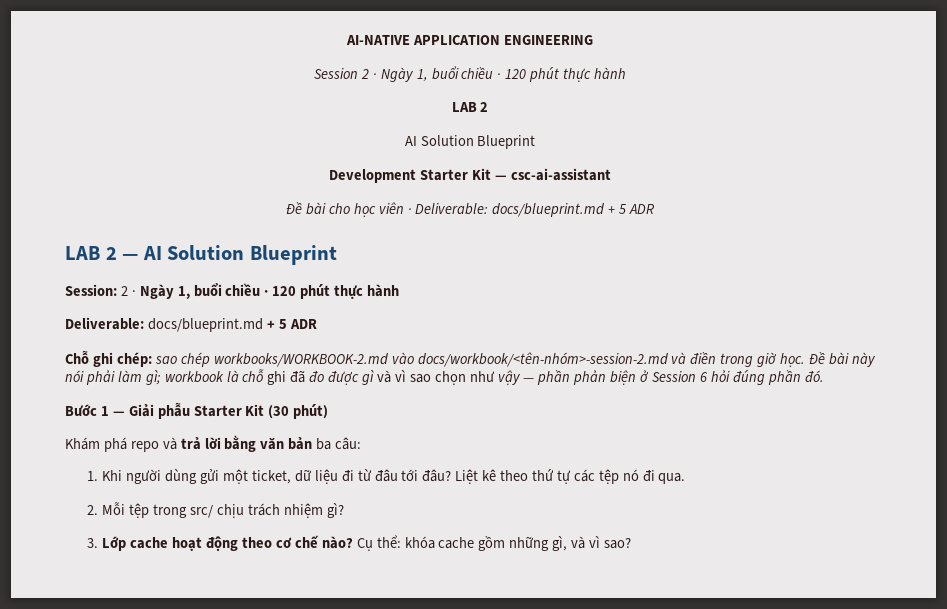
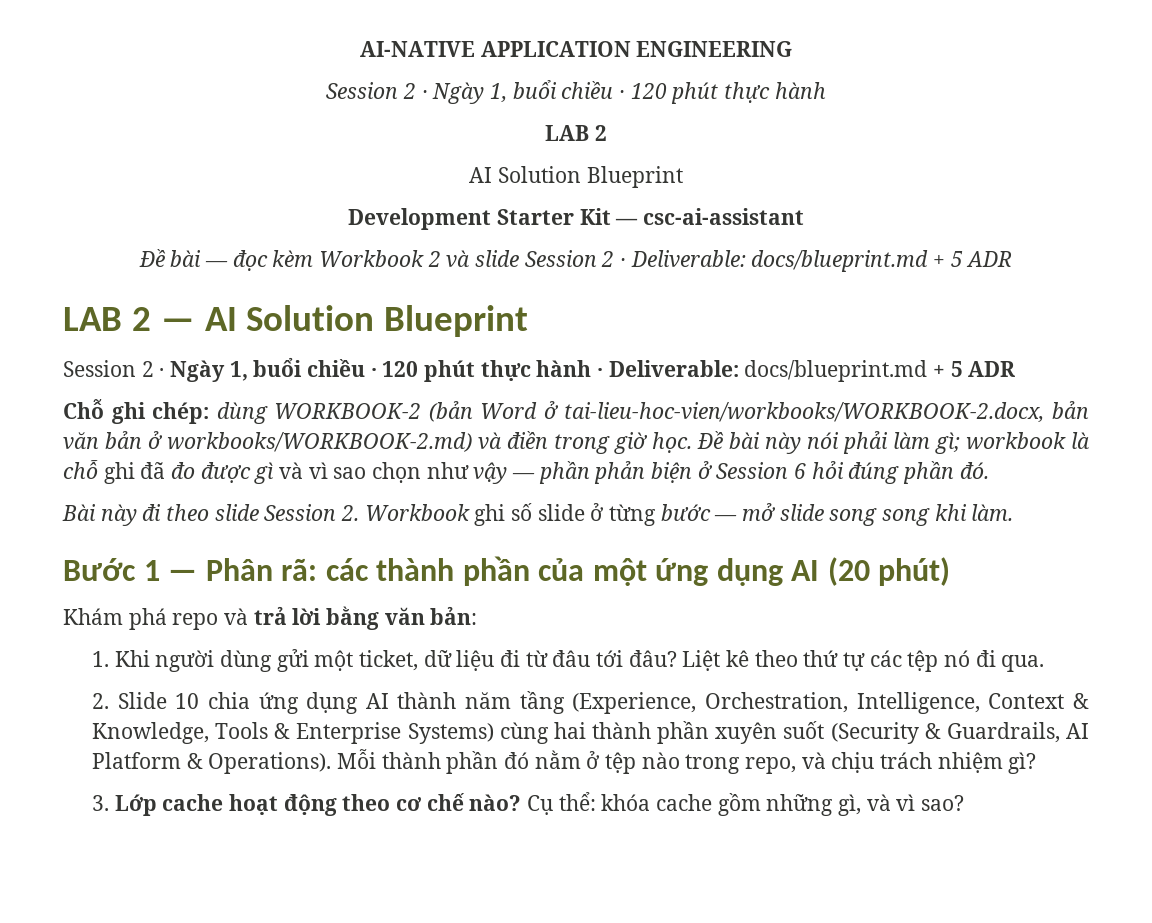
[328,202,404,217] cho học viên -> [204,250,615,271] — đọc kèm Workbook 2 và slide Session 2
[65,284,117,296] Session: -> [63,360,136,377] Session
(400, 290) // -> [597,368,604,377] ·
[154,352,668,367] sao chép workbooks/WORKBOOK-2.md vào docs/workbook/<tên-nhóm>-session-2.md -> [216,401,1089,424] [63,431,472,452] dùng WORKBOOK-2 (bản Word ở tai-lieu-hoc-vien/workbooks/WORKBOOK-2.docx, bản văn bản ở workbooks/WORKBOOK-2.md)
[65,402,290,419] Bước 1 — Giải phẫu Starter Kit (30 -> [62,503,1014,526] [63,556,870,586] Bài này đi theo slide Session 2. Workbook ghi số slide ở từng bước — mở slide song song khi làm. // Bước 1 — Phân rã: các thành phần của một ứng dụng AI (20
[288,437,362,450] bản ba câu: -> [430,606,478,625] bản:
[102,502,214,518] Mỗi tệp trong src/ -> [117,691,1089,714] [91,721,1090,744] [91,749,826,774] Slide 10 chia ứng dụng AI thành năm tầng (Experience, Orchestration, Intelligence, Context & Knowledge, Tools & Enterprise Systems) cùng hai thành phần xuyên suốt (Security & Guardrails, AI Platform & Operations). Mỗi thành phần đó nằm ở tệp nào trong repo, và

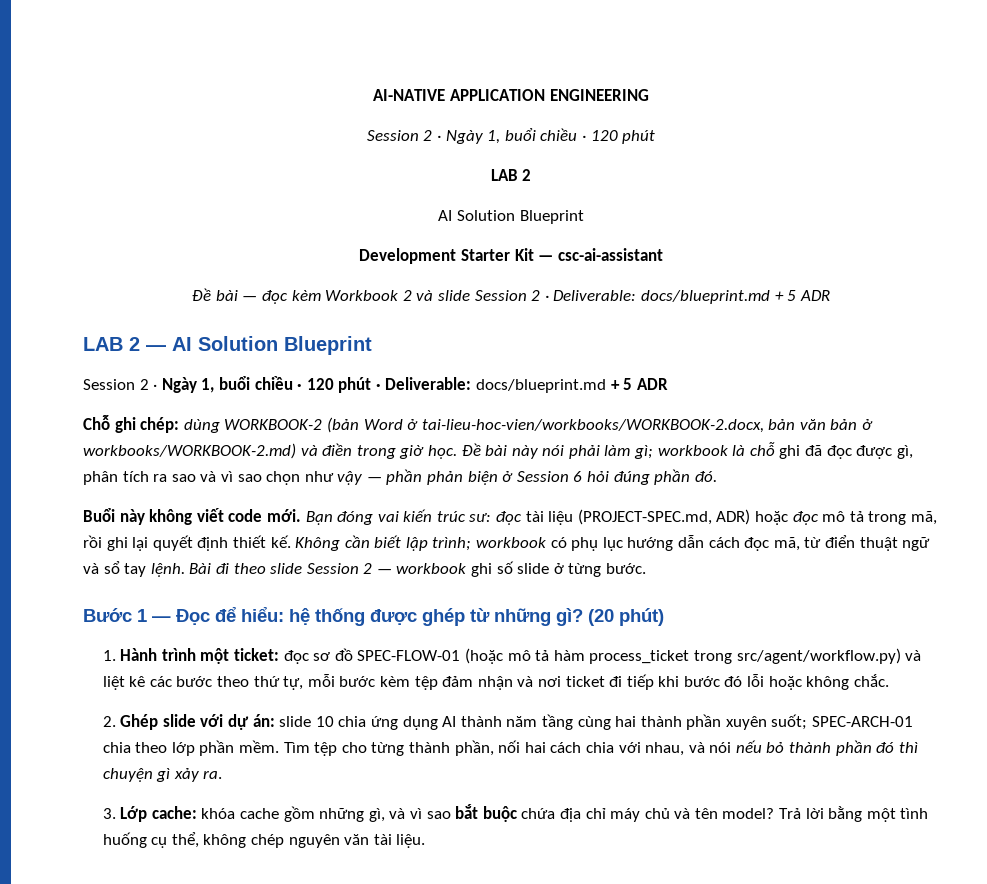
[724,82,826,103] thực hành -> (656, 137) none
[480,360,592,381] thực hành -> (372, 385) none
[171,462,275,484] đo được gì -> [826,445,913,459] [83,471,196,485] đọc được gì, phân tích ra sao
[62,504,137,526] Bài này -> [83,508,937,525] [83,535,931,551] [83,561,212,577] Buổi này không viết code mới. Bạn đóng vai kiến trúc sư: đọc tài liệu (PROJECT-SPEC.md, ADR) hoặc đọc mô tả trong mã, rồi ghi lại quyết định thiết kế. Không cần biết lập trình; workbook có phụ lục hướng dẫn cách đọc mã, từ điển thuật ngữ và sổ tay lệnh. Bài
[341,504,470,521] 2. Workbook -> [363,563,467,574] 2 — workbook
[660,503,1014,526] [63,556,951,586] [63,606,478,630] [91,649,1045,672] [91,692,167,709] bước — mở slide song song khi làm. // Bước 1 — Phân rã: các thành phần của một ứng dụng AI (20 phút) // Khám phá repo và trả lời bằng văn bản: // 1. Khi người dùng gửi một ticket, dữ liệu đi từ đâu tới đâu? Liệt kê theo thứ tự các tệp nó đi qua. // 2. Slide -> [606,563,647,574] [83,607,664,626] [102,648,922,664] [102,674,889,690] [102,714,312,730] bước. // Bước 1 — Đọc để hiểu: hệ thống được ghép từ những gì? (20 phút) // 1. Hành trình một ticket: đọc sơ đồ SPEC-FLOW-01 (hoặc mô tả hàm process_ticket trong src/agent/workflow.py) và liệt kê các bước theo thứ tự, mỗi bước kèm tệp đảm nhận và nơi ticket đi tiếp khi bước đó lỗi hoặc không chắc. // 2. Ghép slide với dự án: slide
[572,692,1089,714] [91,722,494,744] (Experience, Orchestration, Intelligence, Context & Knowledge, Tools & Enterprise Systems) -> (573, 722) none
[783,721,1090,744] [91,749,1037,774] [91,792,596,816] suốt (Security & Guardrails, AI Platform & Operations). Mỗi thành phần đó nằm ở tệp nào trong repo, và chịu trách nhiệm gì? // 3. Lớp cache hoạt động theo cơ chế nào? Cụ thể: -> [771,714,914,730] [102,740,918,756] [102,768,223,782] [102,806,197,822] suốt; SPEC-ARCH-01 chia theo lớp phần mềm. Tìm tệp cho từng thành phần, nối hai cách chia với nhau, và nói nếu bỏ thành phần đó thì chuyện gì xảy ra. // 3. Lớp cache:
[920,795,964,811] sao? -> [426,804,929,822] [102,832,426,848] sao bắt buộc chứa địa chỉ máy chủ và tên model? Trả lời bằng một tình huống cụ thể, không chép nguyên văn tài liệu.

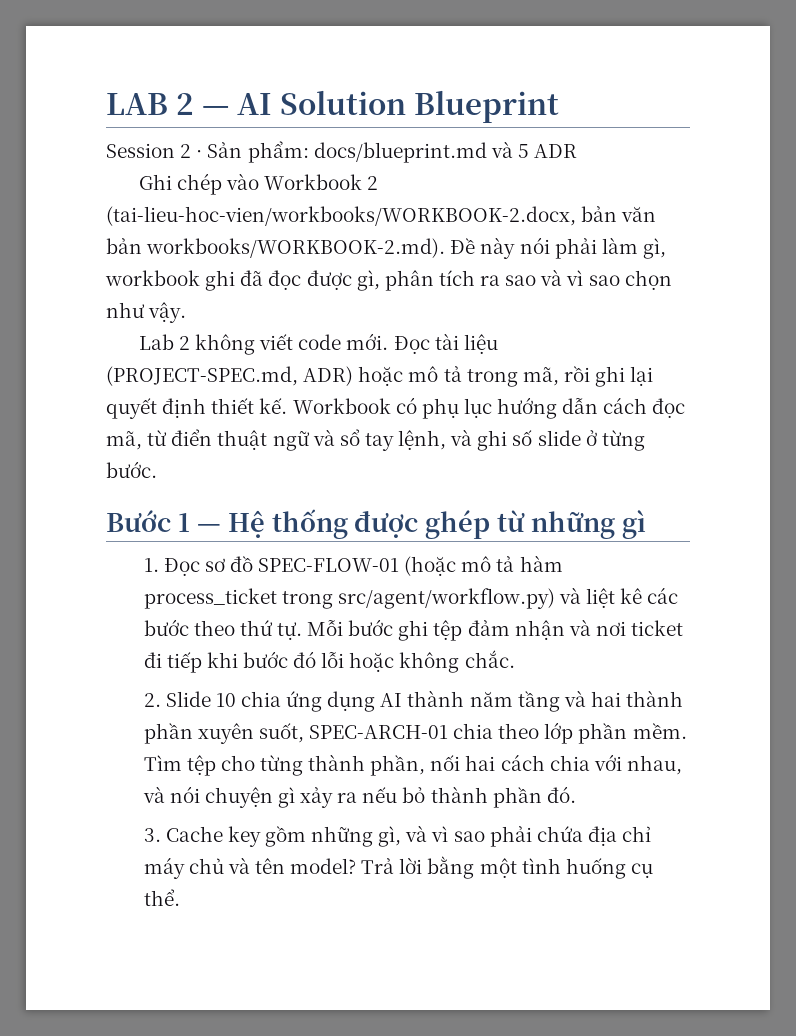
[373,89,649,101] [366,128,656,144] [490,169,532,181] [438,210,584,224] [359,248,663,264] [192,288,830,304] AI-NATIVE APPLICATION ENGINEERING // Session 2 · Ngày 1, buổi chiều · 120 phút // LAB 2 // AI Solution Blueprint // Development Starter Kit — csc-ai-assistant // Đề bài — đọc kèm Workbook 2 và slide Session 2 · Deliverable: docs/blueprint.md + 5 ADR // -> (106, 104) none
[161,376,668,393] [83,415,874,433] [83,442,775,459] Ngày 1, buổi chiều · 120 phút · Deliverable: docs/blueprint.md + 5 ADR // Chỗ ghi chép: dùng WORKBOOK-2 (bản Word ở tai-lieu-hoc-vien/workbooks/WORKBOOK-2.docx, bản văn bản ở workbooks/WORKBOOK-2.md) và điền trong giờ học. Đề bài này nói phải làm gì; workbook là chỗ -> [207,141,578,163] [138,173,379,195] [106,206,657,226] [106,237,666,259] [105,270,200,286] Sản phẩm: docs/blueprint.md và 5 ADR // Ghi chép vào Workbook 2 (tai-lieu-hoc-vien/workbooks/WORKBOOK-2.docx, bản văn bản workbooks/WORKBOOK-2.md). Đề này nói phải làm gì, workbook
[337,469,717,485] [83,508,523,525] vậy — phần phản biện ở Session 6 hỏi đúng phần đó. // Buổi này không viết code mới. Bạn đóng vai kiến trúc sư: đọc -> [148,302,187,323] [138,333,430,355] vậy. // Lab 2 không viết code mới. Đọc
[792,511,819,525] đọc -> (404, 376) none
[295,535,547,551] Không cần biết lập trình; workbook -> [292,398,391,414] Workbook
[150,563,467,577] lệnh. Bài đi theo slide Session 2 — workbook -> [398,429,473,450] lệnh, và
[176,607,310,625] Đọc để hiểu: hệ -> [227,510,265,538] Hệ
[556,608,664,626] [102,648,309,664] gì? (20 phút) // 1. Hành trình một ticket: đọc -> [621,510,646,539] [143,558,200,576] gì // 1. Đọc
[283,674,410,690] tự, mỗi bước kèm -> [276,619,429,641] tự. Mỗi bước ghi
[120,714,312,730] Ghép slide với dự án: slide -> [165,691,211,707] Slide
[577,716,611,730] cùng -> [563,690,586,707] và
[771,714,808,730] suốt; -> [258,723,304,743] suốt,
[735,740,918,756] [102,768,223,782] [102,806,280,822] nếu bỏ thành phần đó thì chuyện gì xảy ra. // 3. Lớp cache: khóa cache -> [204,786,576,808] [143,826,261,847] chuyện gì xảy ra nếu bỏ thành phần đó. // 3. Cache key
[455,804,517,822] bắt buộc -> [489,826,532,847] phải
[171,832,426,848] thể, không chép nguyên văn tài liệu. -> [143,889,180,906] thể.

